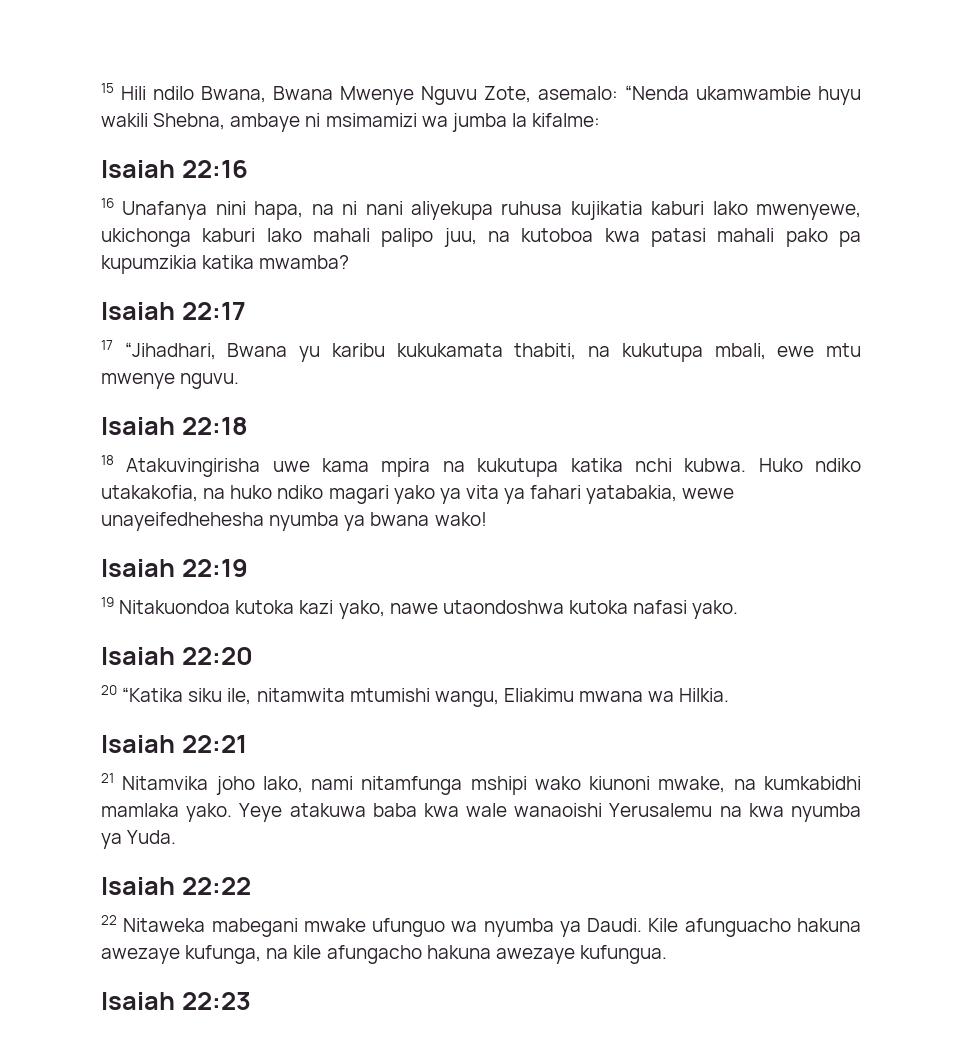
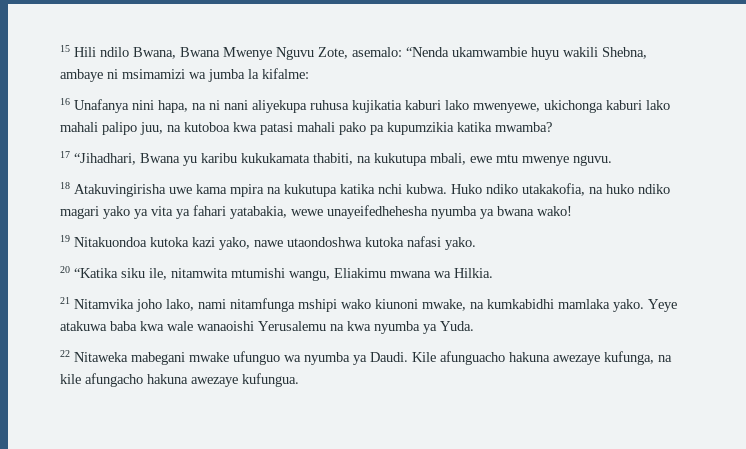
[101,160,248,178] // Isaiah 22:16 -> (309, 73) none
[101,302,246,320] // Isaiah 22:17 -> (552, 127) none
[101,417,248,435] // Isaiah 22:18 -> (612, 160) none
[101,559,248,577] // Isaiah 22:19 -> (572, 211) none
[101,647,253,665] // Isaiah 22:20 -> (476, 243) none
[101,735,247,753] // Isaiah 22:21 -> (493, 273) none
[101,877,251,895] // Isaiah 22:22 -> (474, 326) none
[101,992,251,1010] // Isaiah 22:23 -> (299, 380) none

